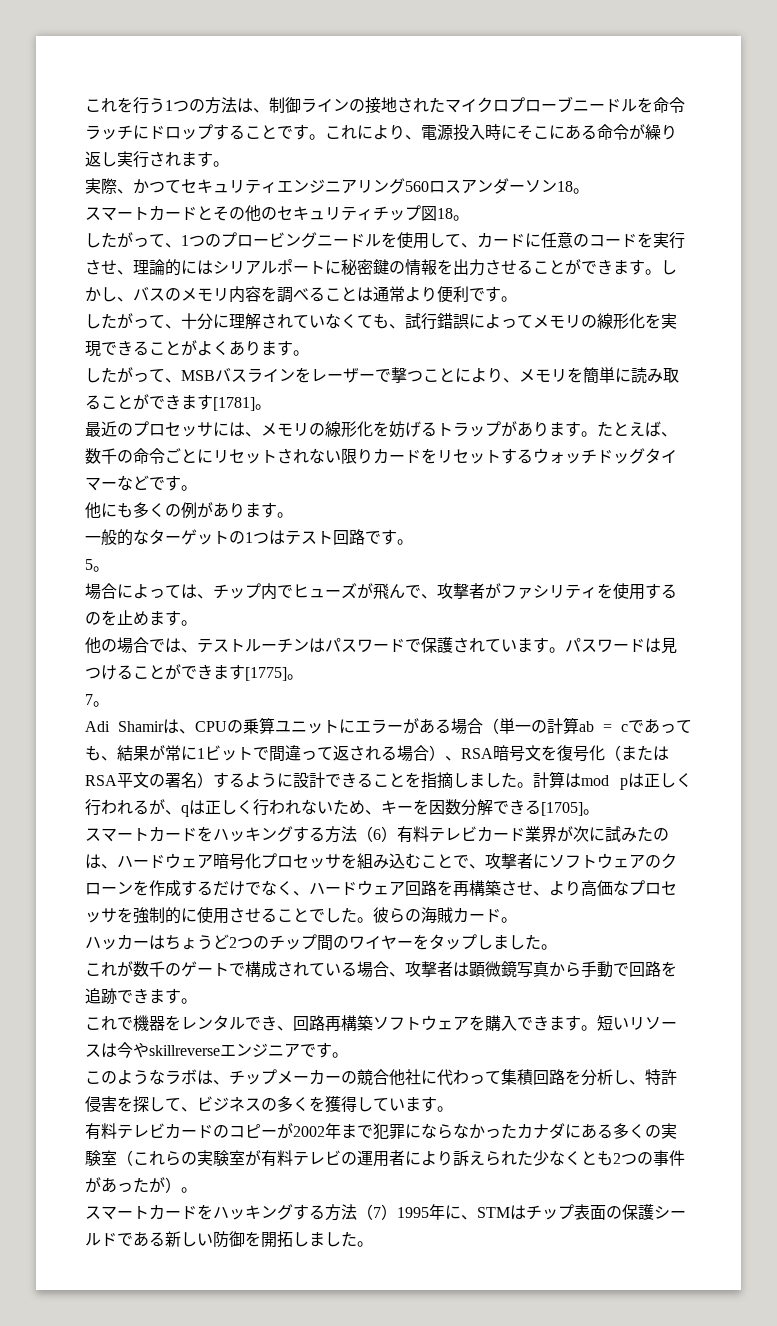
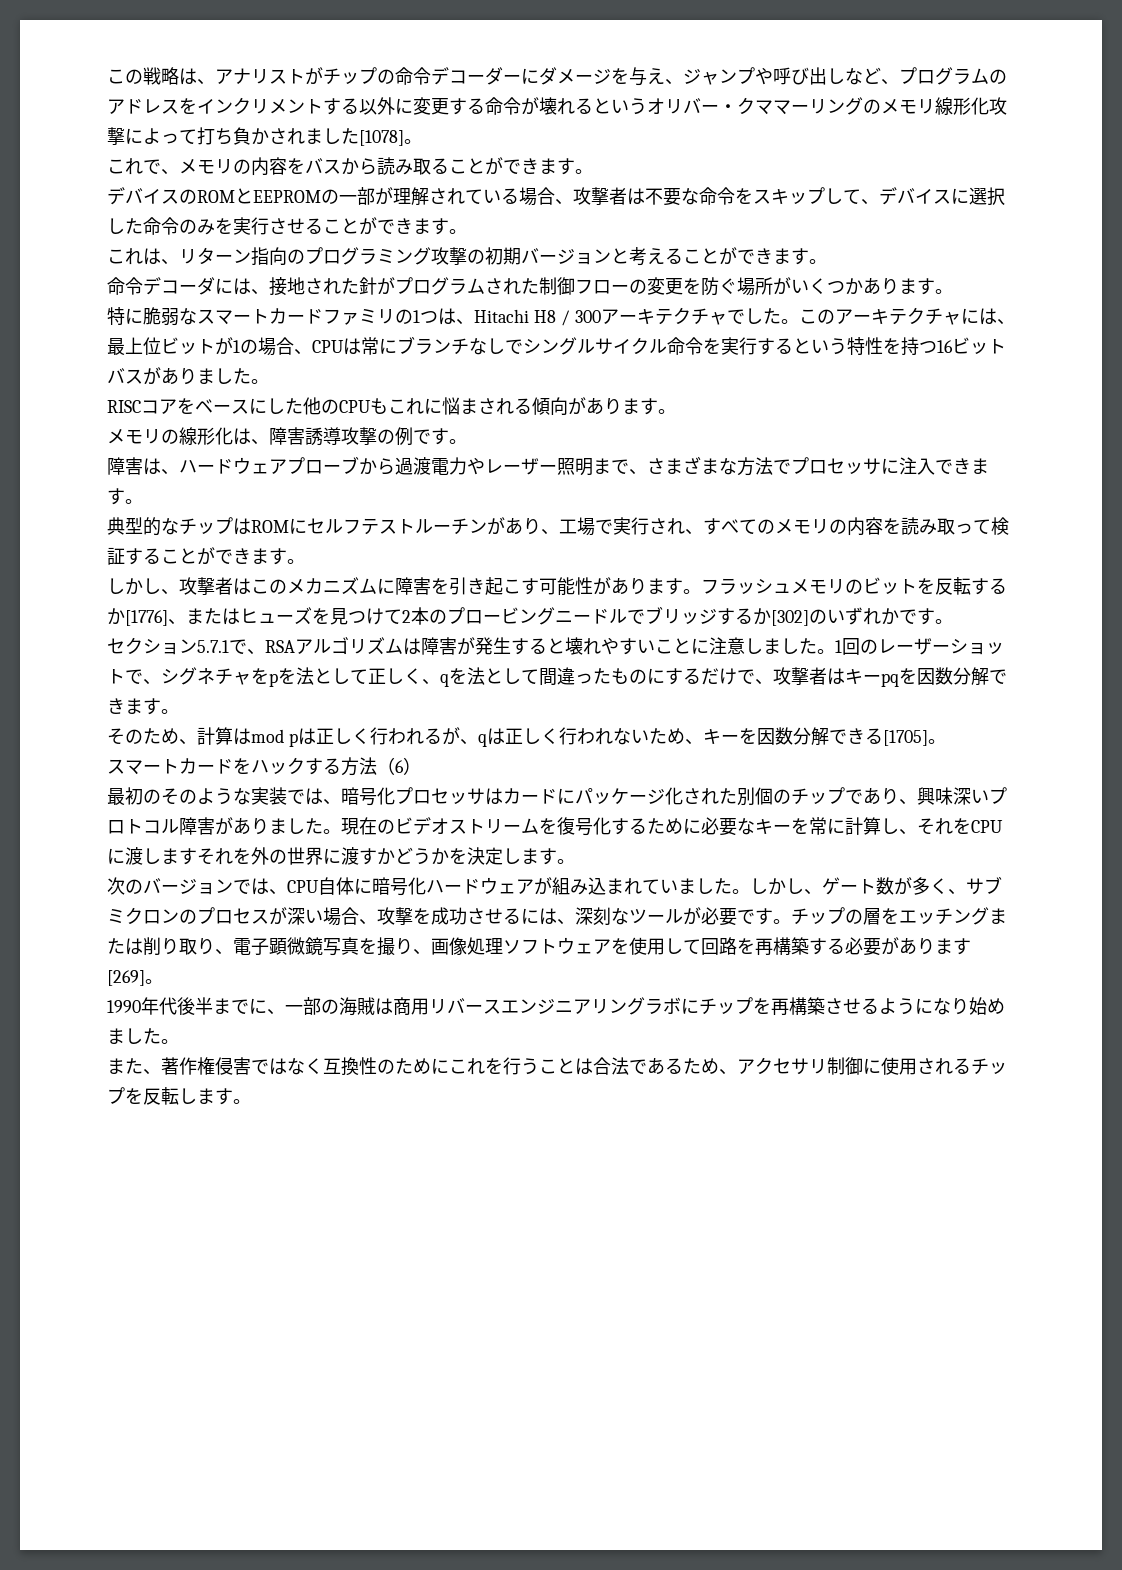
[85,96,685,114] [85,124,677,141] [85,151,229,168] [85,178,589,195] [85,205,469,222] [85,232,205,248] これを行う1つの方法は、制御ラインの接地されたマイクロプローブニードルを命令ラッチにドロップすることです。これにより、電源投入時にそこにある命令が繰り返し実行されます。 // 実際、かつてセキュリティエンジニアリング560ロスアンダーソン18。 // スマートカードとその他のセキュリティチップ図18。 // したがって、1つ -> [107,67,1007,86] [107,97,1007,115] [107,127,422,146] [107,157,593,176] [107,187,1005,206] [107,217,467,235] [107,247,827,266] [107,277,953,296] [107,307,1015,326] [107,336,1006,356] [107,367,269,385] [107,397,676,415] [107,427,467,446] [107,456,989,476] [107,488,143,505] [107,517,1009,536] [107,547,305,565] [107,577,1007,596] [107,607,429,626] この戦略は、アナリストがチップの命令デコーダーにダメージを与え、ジャンプや呼び出しなど、プログラムのアドレスをインクリメントする以外に変更する命令が壊れるというオリバー・クママーリングのメモリ線形化攻撃によって打ち負かされました[1078]。 // これで、メモリの内容をバスから読み取ることができます。 // デバイスのROMとEEPROMの一部が理解されている場合、攻撃者は不要な命令をスキップして、デバイスに選択した命令のみを実行させることができます。 // これは、リターン指向のプログラミング攻撃の初期バージョンと考えることができます。 // 命令デコーダには、接地された針がプログラムされた制御フローの変更を防ぐ場所がいくつかあります。 // 特に脆弱なスマートカードファミリの1つは、Hitachi H8 / 300アーキテクチャでした。このアーキテクチャには、最上位ビットが1の場合、CPUは常にブランチなしでシングルサイクル命令を実行するという特性を持つ16ビットバスがありました。 // RISCコアをベースにした他のCPUもこれに悩まされる傾向があります。 // メモリの線形化は、障害誘導攻撃の例です。 // 障害は、ハードウェアプローブから過渡電力やレーザー照明まで、さまざまな方法でプロセッサに注入できます。 // 典型的なチップはROMにセルフテストルーチンがあり、工場で実行され、すべてのメモリの内容を読み取って検証することができます。 // しかし、攻撃者はこのメカニズムに障害を引き起こす可能性があります。フラッシュメモリのビットを反転するか[1776]、またはヒューズを見つけて2本
[381,232,685,249] [85,259,677,276] [85,286,517,303] [85,313,677,330] [85,340,309,357] [85,367,679,384] [85,394,271,411] [85,421,677,438] [85,448,677,464] [85,475,197,491] [85,502,293,519] [85,529,413,546] [85,559,109,572] [85,583,677,600] [85,610,197,626] [85,637,677,654] [85,664,303,681] [85,694,109,707] [85,717,692,735] [85,745,669,762] [85,772,533,789] を使用して、カードに任意のコードを実行させ、理論的にはシリアルポートに秘密鍵の情報を出力させることができます。しかし、バスのメモリ内容を調べることは通常より便利です。 // したがって、十分に理解されていなくても、試行錯誤によってメモリの線形化を実現できることがよくあります。 // したがって、MSBバスラインをレーザーで撃つことにより、メモリを簡単に読み取ることができます[1781]。 // 最近のプロセッサには、メモリの線形化を妨げるトラップがあります。たとえば、数千の命令ごとにリセットされない限りカードをリセットするウォッチドッグタイマーなどです。 // 他にも多くの例があります。 // 一般的なターゲットの1つはテスト回路です。 // 5。 // 場合によっては、チップ内でヒューズが飛んで、攻撃者がファシリティを使用するのを止めます。 // 他の場合では、テストルーチンはパスワードで保護されています。パスワードは見つけることができます[1775]。 // 7。 // Adi Shamirは、CPUの乗算ユニットにエラーがある場合（単一の計算ab = cであっても、結果が常に1ビットで間違って返される場合）、RSA暗号文を復号化（またはRSA平文の署名）するように設計できることを指摘しました。 -> [627,606,953,626] [107,637,1004,655] [107,667,1007,687] [107,698,179,715] [107,728,197,745] でブリッジするか[302]のいずれかです。 // セクション5.7.1で、RSAアルゴリズムは障害が発生すると壊れやすいことに注意しました。1回のレーザーショットで、シグネチャをpを法として正しく、qを法として間違ったものにするだけで、攻撃者はキーpqを因数分解できます。 // そのため、
[245,826,293,842] キング -> [287,757,305,775] ク
[397,826,669,843] [85,853,677,870] [85,880,677,897] [85,907,517,924] [85,934,557,951] [85,961,677,978] [85,988,197,1005] [85,1015,677,1032] [85,1042,348,1058] [85,1069,677,1086] [85,1096,453,1113] [85,1123,677,1140] [85,1150,685,1167] [85,1177,197,1193] [85,1204,686,1221] [85,1231,357,1248] 有料テレビカード業界が次に試みたのは、ハードウェア暗号化プロセッサを組み込むことで、攻撃者にソフトウェアのクローンを作成するだけでなく、ハードウェア回路を再構築させ、より高価なプロセッサを強制的に使用させることでした。彼らの海賊カード。 // ハッカーはちょうど2つのチップ間のワイヤーをタップしました。 // これが数千のゲートで構成されている場合、攻撃者は顕微鏡写真から手動で回路を追跡できます。 // これで機器をレンタルでき、回路再構築ソフトウェアを購入できます。短いリソースは今やskillreverseエンジニアです。 // このようなラボは、チップメーカーの競合他社に代わって集積回路を分析し、特許侵害を探して、ビジネスの多くを獲得しています。 // 有料テレビカードのコピーが2002年まで犯罪にならなかったカナダにある多くの実験室（これらの実験室が有料テレビの運用者により訴えられた少なくとも2つの事件があったが）。 // スマートカードをハッキングする方法（7）1995年に、STMはチップ表面の保護シールドである新しい防御を開拓しました -> [107,787,1007,806] [107,817,1003,836] [107,847,575,865] [107,876,1002,896] [107,907,1007,926] [107,937,971,956] [107,970,163,986] [107,997,1005,1016] [107,1028,179,1044] [107,1057,1007,1076] [107,1087,233,1105] // 最初のそのような実装では、暗号化プロセッサはカードにパッケージ化された別個のチップであり、興味深いプロトコル障害がありました。現在のビデオストリームを復号化するために必要なキーを常に計算し、それをCPUに渡しますそれを外の世界に渡すかどうかを決定します。 // 次のバージョンでは、CPU自体に暗号化ハードウェアが組み込まれていました。しかし、ゲート数が多く、サブミクロンのプロセスが深い場合、攻撃を成功させるには、深刻なツールが必要です。チップの層をエッチングまたは削り取り、電子顕微鏡写真を撮り、画像処理ソフトウェアを使用して回路を再構築する必要があります[269]。 // 1990年代後半までに、一部の海賊は商用リバースエンジニアリングラボにチップを再構築させるようになり始めました。 // また、著作権侵害ではなく互換性のためにこれを行うことは合法であるため、アクセサリ制御に使用されるチップを反転します

